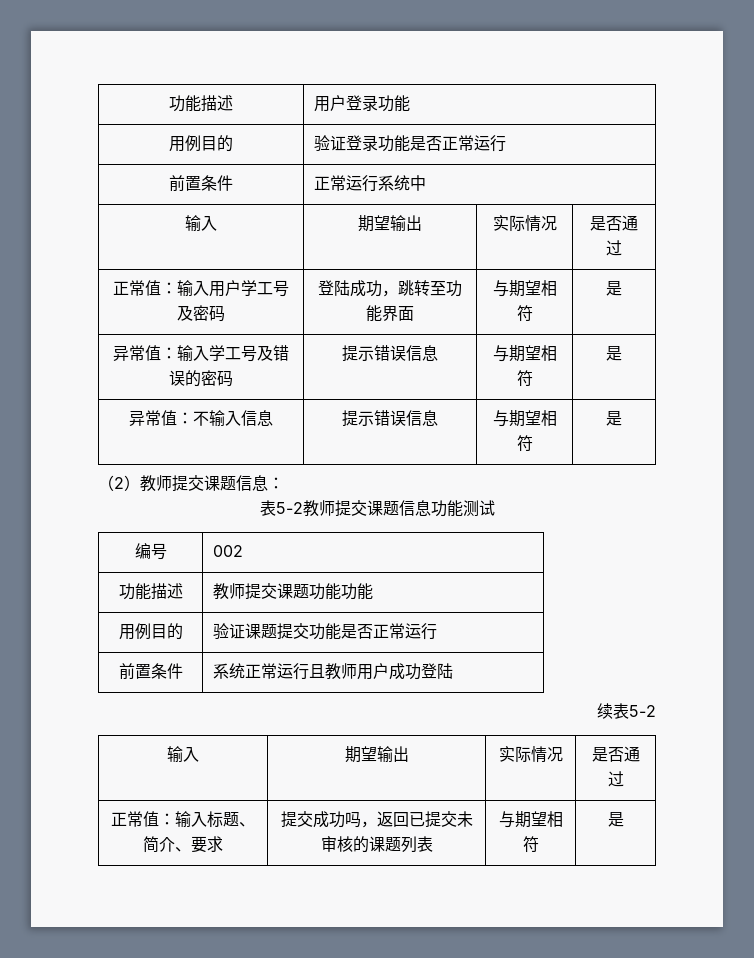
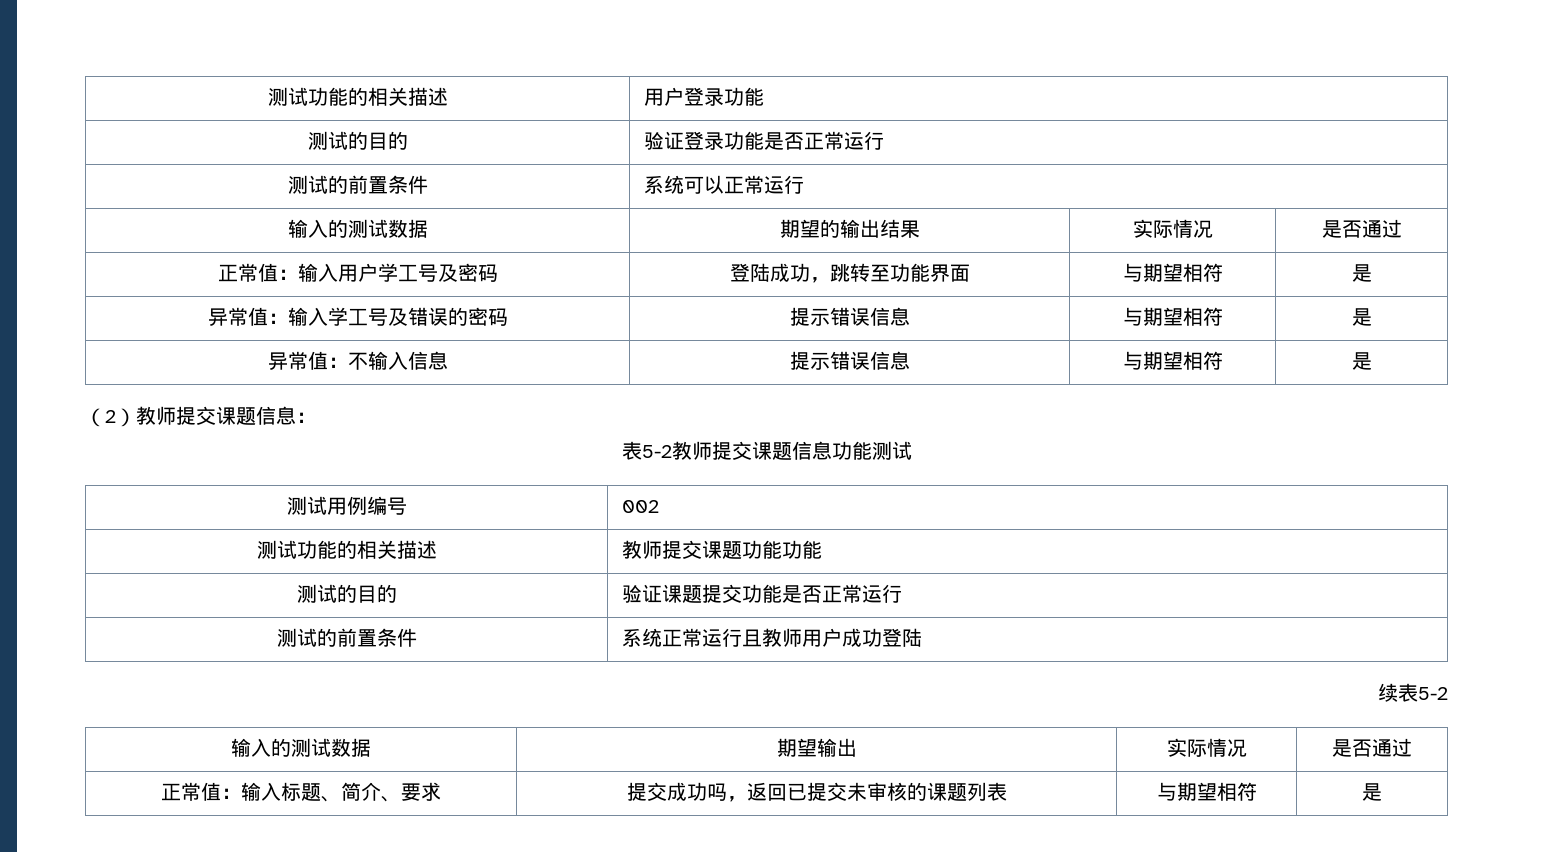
[169,95,201,112] 功能 -> [267,87,408,106] 测试功能的相关
[169,135,201,152] 用例 -> [307,131,368,150] 测试的
[169,175,233,192] [314,175,427,192] [185,215,217,231] [358,215,422,232] 前置条件 | 正常运行系统中 // 输入 | 期望输出 -> [287,175,428,194] [644,175,805,194] [287,219,428,238] [779,219,920,238] 测试的前置条件 | 系统可以正常运行 // 输入的测试数据 | 期望的输出结果
(495, 508) none -> [286,496,367,515] 测试用例
[118,583,151,600] 功能 -> [256,540,397,559] 测试功能的相关
[118,623,151,640] 用例 -> [296,584,357,603] 测试的
(438, 631) none -> [276,628,337,647] 测试的
(199, 754) none -> [271,738,371,757] 的测试数据

